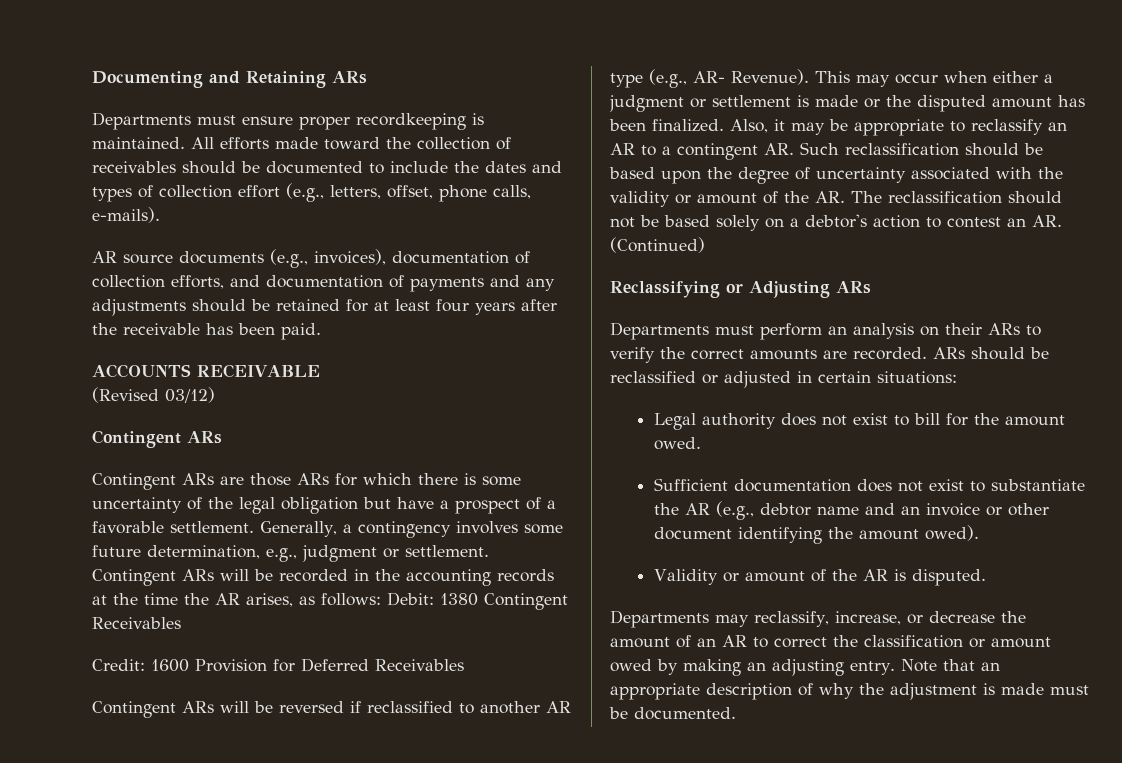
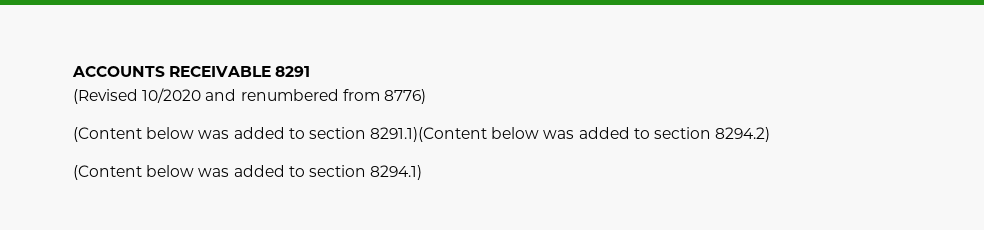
[92,71,367,88] [92,112,484,130] [92,137,511,150] [92,161,562,174] [92,183,531,202] [92,207,160,223] [92,249,530,268] [92,275,555,292] [92,299,557,316] [92,323,321,340] Documenting and Retaining ARs // Departments must ensure proper recordkeeping is maintained. All efforts made toward the collection of receivables should be documented to include the dates and types of collection effort (e.g., letters, offset, phone calls, e-mails). // AR source documents (e.g., invoices), documentation of collection efforts, and documentation of payments and any adjustments should be retained for at least four years after the receivable has been paid. // -> (72, 71) none
(320, 371) none -> [275,66,311,77] 8291
[165,387,215,403] [92,430,222,448] [92,473,521,490] [92,497,556,514] [92,521,563,538] [92,545,489,562] [92,569,554,586] [92,592,568,610] [92,617,181,629] [92,658,464,672] [92,701,571,718] [610,69,1053,88] [609,95,1085,112] [609,119,1067,136] [610,142,1043,160] [609,167,1063,184] [610,191,1062,207] [610,214,1062,231] [610,237,705,253] [610,281,871,298] [610,322,1041,340] [610,347,1049,363] [610,371,957,388] [653,413,1065,430] [653,437,701,450] [653,478,1085,492] [653,501,1049,520] [653,525,979,544] [653,569,986,586] [610,610,1026,628] [610,635,1051,648] [610,659,1000,676] [610,683,1089,700] [609,707,736,720] 03/12) // Contingent ARs // Contingent ARs are those ARs for which there is some uncertainty of the legal obligation but have a prospect of a favorable settlement. Generally, a contingency involves some future determination, e.g., judgment or settlement. Contingent ARs will be recorded in the accounting records at the time the AR arises, as follows: Debit: 1380 Contingent Receivables // Credit: 1600 Provision for Deferred Receivables // Contingent ARs will be reversed if reclassified to another AR type (e.g., AR- Revenue). This may occur when either a judgment or settlement is made or the disputed amount has been finalized. Also, it may be appropriate to reclassify an AR to a contingent AR. Such reclassification should be based upon the degree of uncertainty associated with the validity or amount of the AR. The reclassification should not be based solely on a debtor's action to contest an AR. (Continued) // Reclassifying or Adjusting ARs // Departments must perform an analysis on their ARs to verify the correct amounts are recorded. ARs should be reclassified or adjusted in certain situations: // Legal authority does not exist to bill for the amount owed. // Sufficient documentation does not exist to substantiate the AR (e.g., debtor name and an invoice or other document identifying the amount owed). // Validity or amount of the AR is disputed. // Departments may reclassify, increase, or decrease the amount of an AR to correct the classification or amount owed by making an adjusting entry. Note that an appropriate description of why the adjustment is made must be documented. -> [142,88,426,104] [73,127,771,142] [73,165,423,180] 10/2020 and renumbered from 8776) // (Content below was added to section 8291.1)(Content below was added to section 8294.2) // (Content below was added to section 8294.1)

